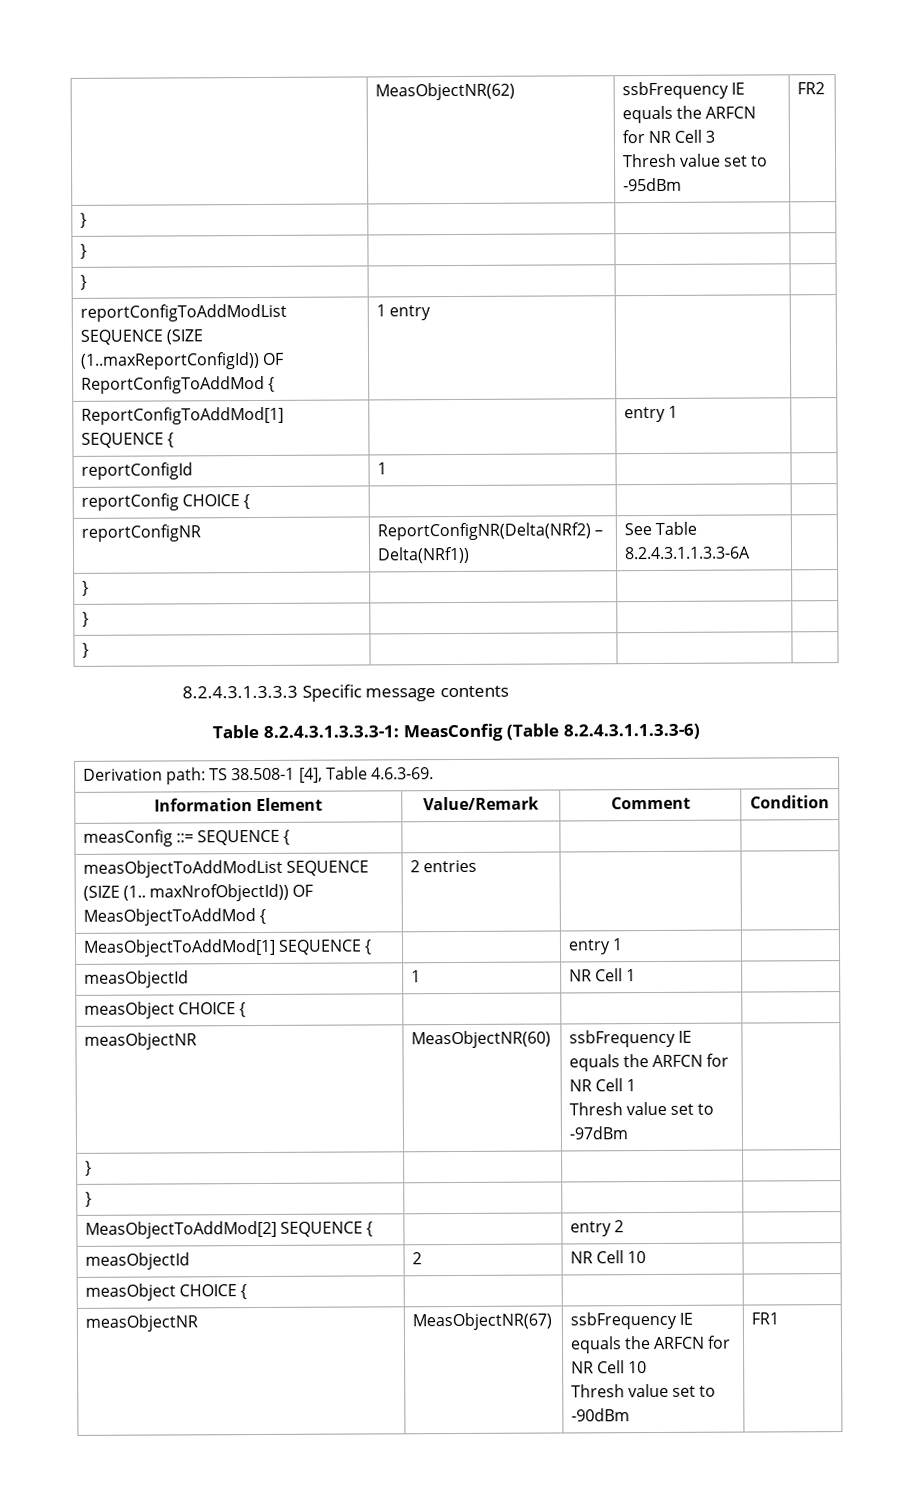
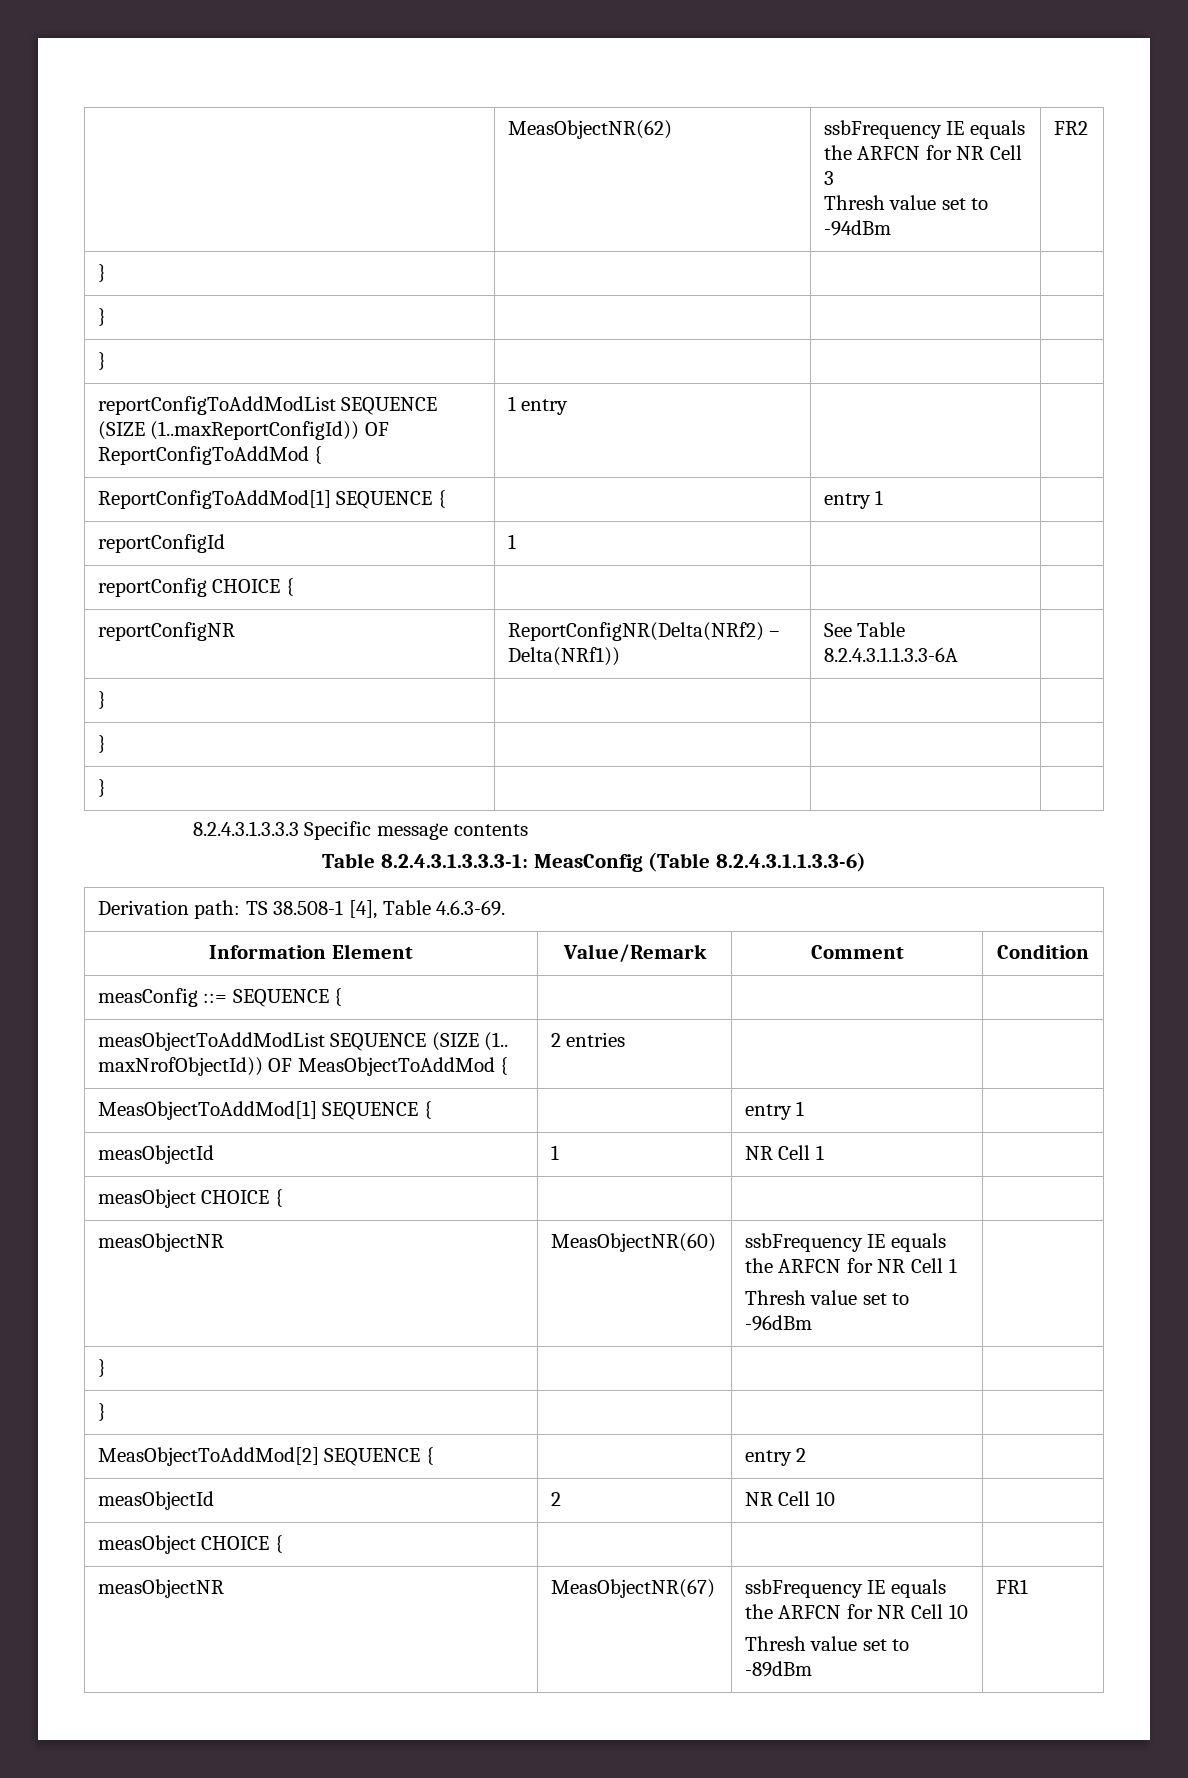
[622,177,682,192] -95dBm -> [823,220,891,236] -94dBm
[568,1126,628,1140] -97dBm -> [744,1315,812,1331] -96dBm
[570,1408,630,1422] -90dBm -> [744,1661,812,1677] -89dBm

